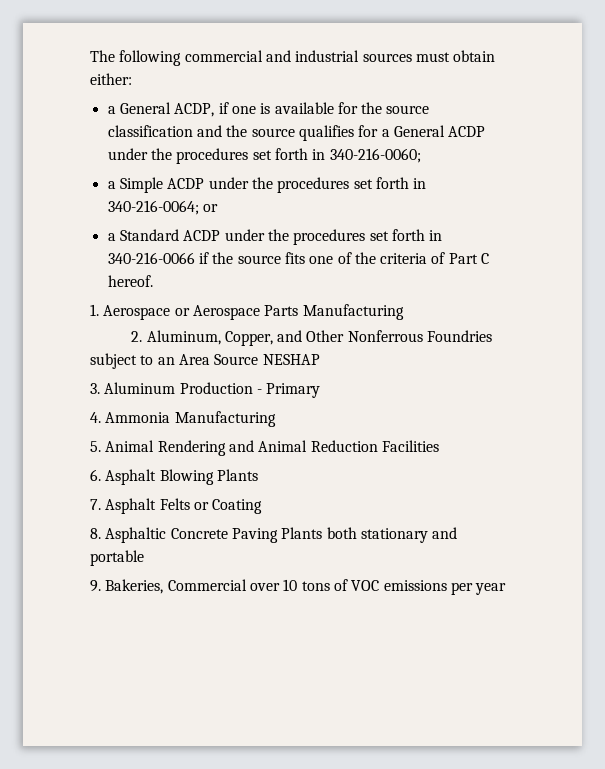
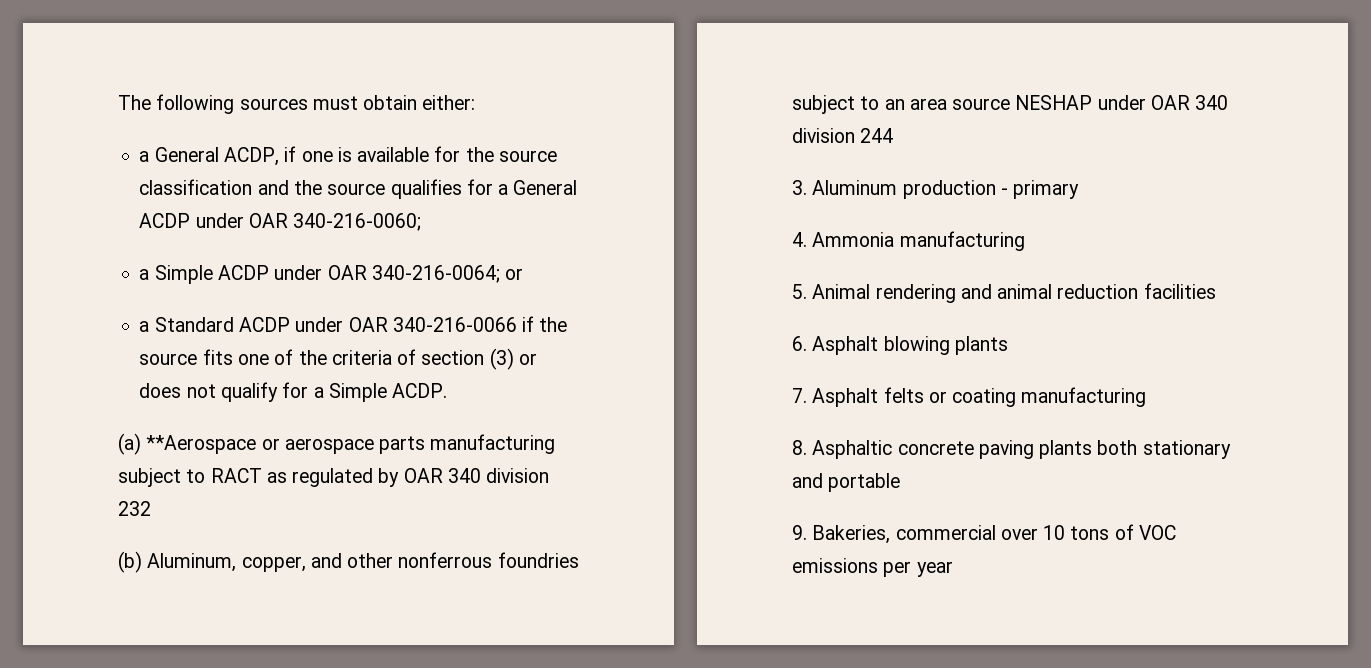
[184,50,360,62] commercial and industrial -> (235, 104) none
[150,148,326,164] the procedures set forth in -> [248,213,288,228] OAR
[251,177,427,193] the procedures set forth in -> [327,265,367,280] OAR
[267,229,443,245] the procedures set forth in -> [348,317,388,332] OAR
[448,253,490,264] [107,275,153,287] [90,304,404,320] [131,330,493,346] Part C hereof. // 1. Aerospace or Aerospace Parts Manufacturing // 2. Aluminum, Copper, and Other Nonferrous Foundries -> [421,348,537,370] [139,382,448,402] [118,433,556,455] [118,468,550,487] [118,501,151,516] [118,551,579,573] section (3) or does not qualify for a Simple ACDP. // (a) **Aerospace or aerospace parts manufacturing subject to RACT as regulated by OAR 340 division 232 // (b) Aluminum, copper, and other nonferrous foundries
[178,354,259,365] Area Source -> [909,98,1011,110] area source
(320, 359) none -> [1097,95,1229,110] [792,128,894,143] under OAR 340 division 244
[179,382,321,398] Production - Primary -> [902,180,1080,199] production - primary
[174,411,276,427] Manufacturing -> [899,231,1025,251] manufacturing
[157,440,439,456] Rendering and Animal Reduction Facilities -> [875,283,1216,303] rendering and animal reduction facilities
[159,469,258,485] Blowing Plants -> [883,336,1008,355] blowing plants
[159,498,263,514] Felts or Coating -> [883,387,1147,407] felts or coating manufacturing
[170,527,323,543] Concrete Paving Plants -> [897,440,1093,459] concrete paving plants
[167,579,247,591] Commercial -> [895,525,996,540] commercial

